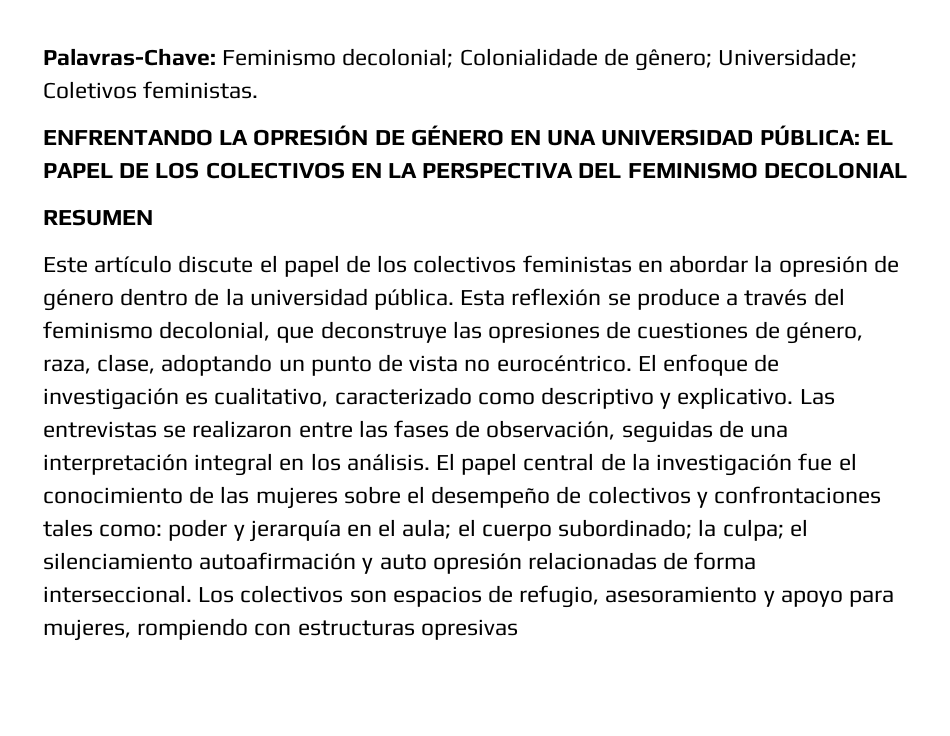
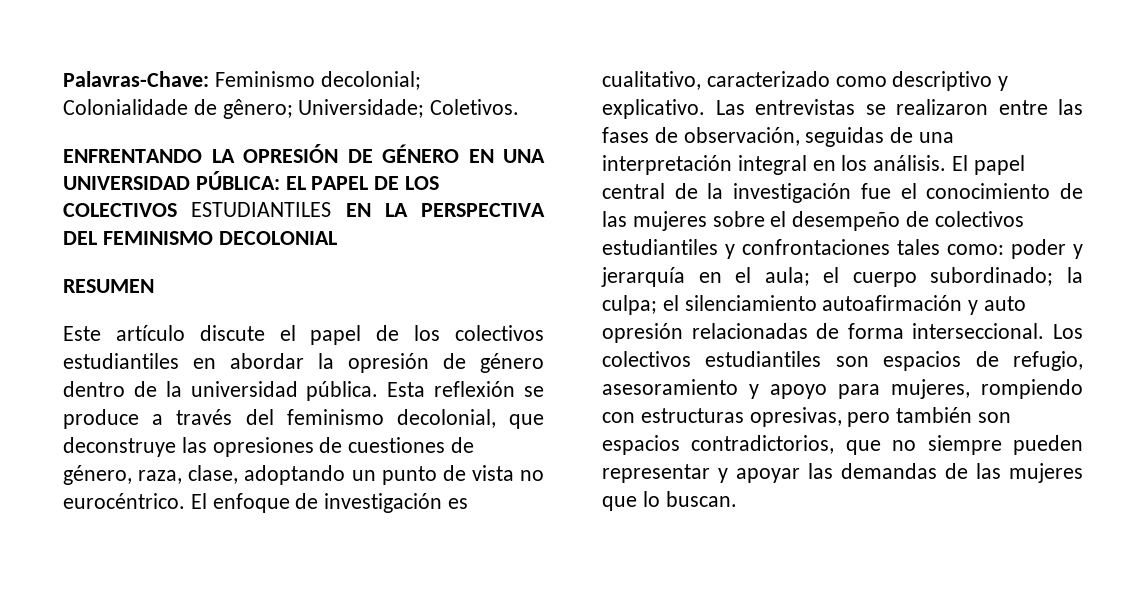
[43,81,259,99] Coletivos feministas. -> [430,99,520,115] Coletivos.
(345, 170) none -> [191,202,332,217] ESTUDIANTILES
[522,255,632,273] feministas -> [63,353,179,369] estudiantiles
(691, 495) none -> [602,239,718,255] estudiantiles
(344, 594) none -> [705,351,822,367] estudiantiles
[420,619,518,640] opresivas -> [749,407,1012,427] [602,435,1083,455] [602,463,1083,483] [602,491,737,511] opresivas, pero también son espacios contradictorios, que no siempre pueden representar y apoyar las demandas de las mujeres que lo buscan.

